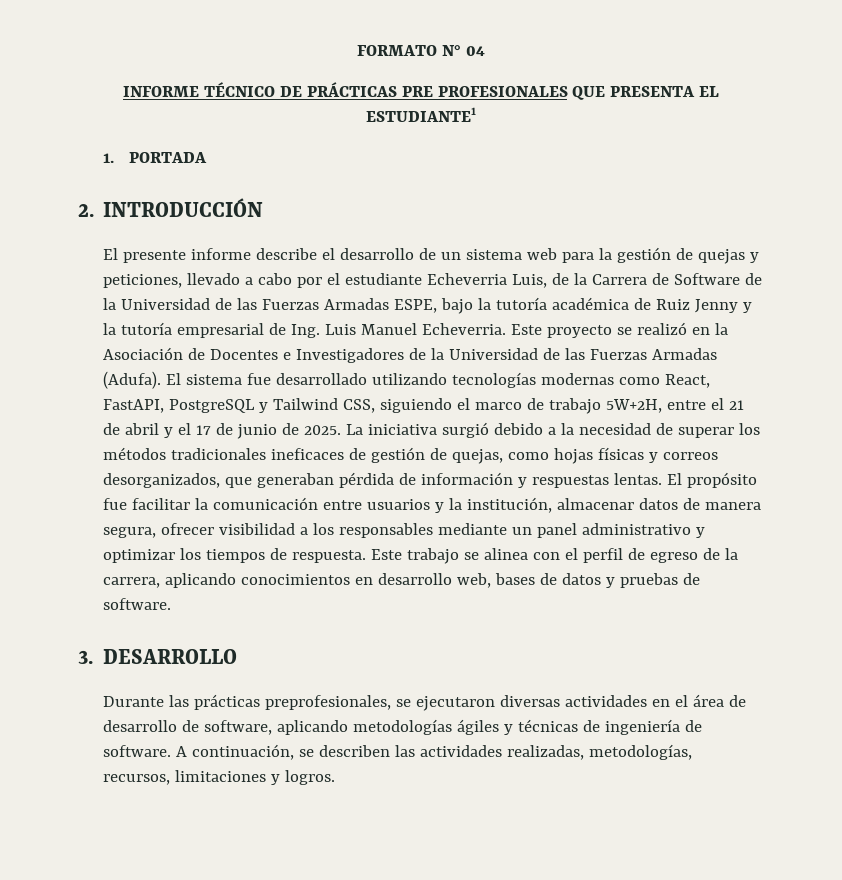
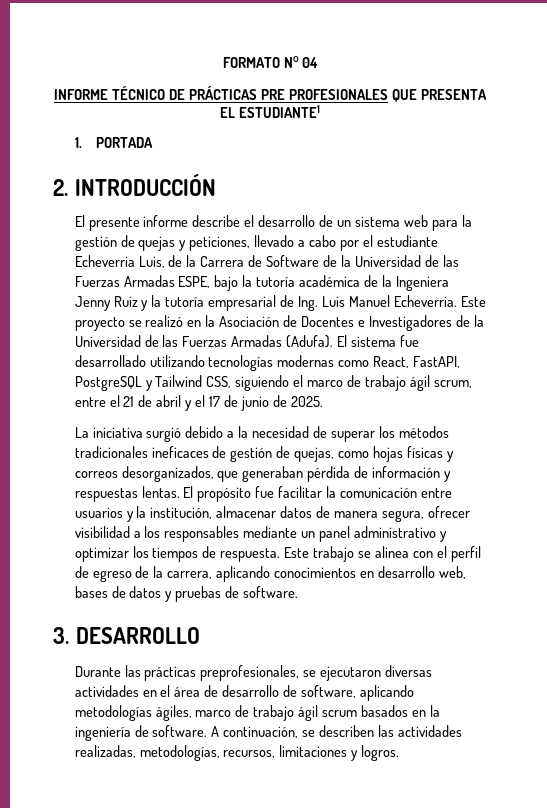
[656,299,739,313] Ruiz Jenny -> [381,275,449,291] [74,296,138,311] la Ingeniera Jenny Ruiz
[606,399,663,413] 5W+2H, -> [409,375,472,391] ágil scrum,
(342, 430) none -> (323, 401) //
[457,719,601,735] ágiles y técnicas de -> [155,705,440,721] ágiles, marco de trabajo ágil scrum basados en la

